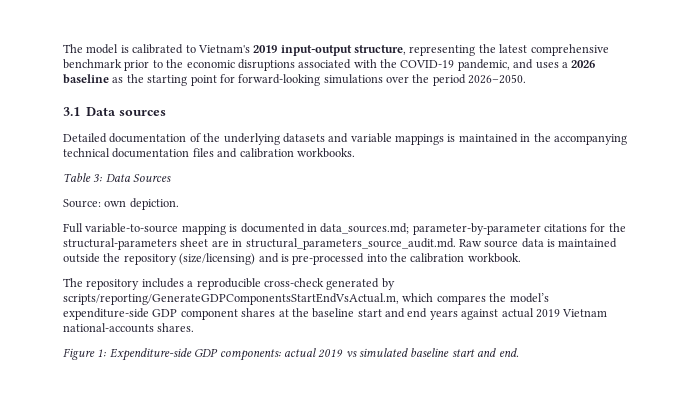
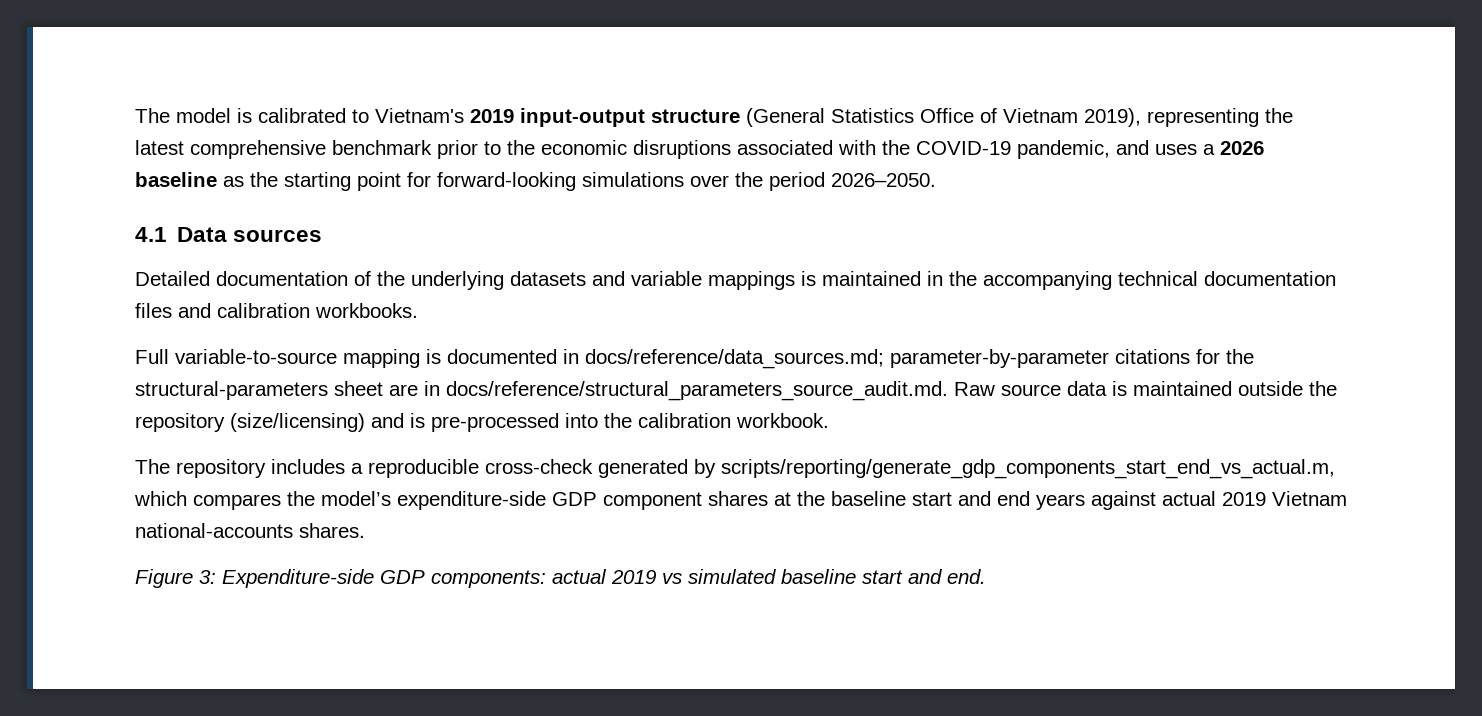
[354,45,406,55] structure, -> [651,108,1141,127] structure (General Statistics Office of Vietnam 2019),
[63,107,80,116] 3.1 -> [135,227,167,242] 4.1
[63,173,172,182] [63,198,179,210] // Table 3: Data Sources // Source: own depiction. -> (418, 310) none
[320,223,410,234] data_sources.md; -> [585,349,884,369] docs/reference/data_sources.md;
[245,238,456,250] structural_parameters_source_audit.md. -> [446,381,948,401] docs/reference/structural_parameters_source_audit.md.
[63,293,399,305] scripts/reporting/GenerateGDPComponentsStartEndVsActual.m, -> [721,459,1335,479] scripts/reporting/generate_gdp_components_start_end_vs_actual.m,
[97,349,107,357] 1: -> [199,570,216,584] 3:

